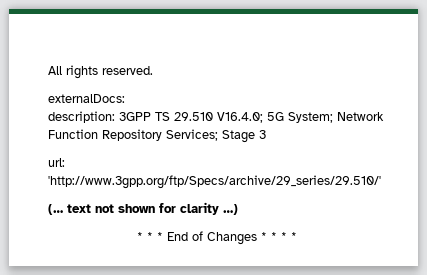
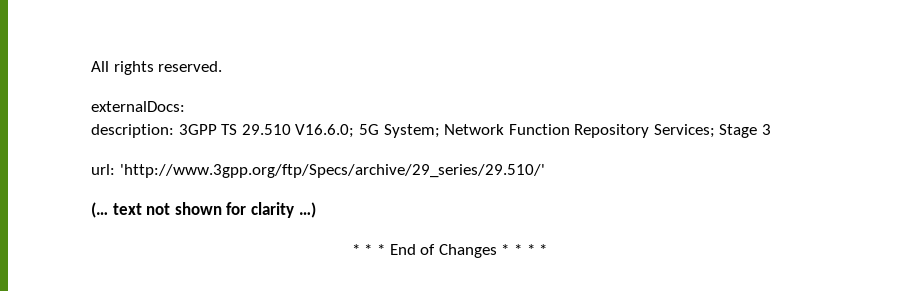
[217,112,263,123] V16.4.0; -> [295,124,355,138] V16.6.0;

